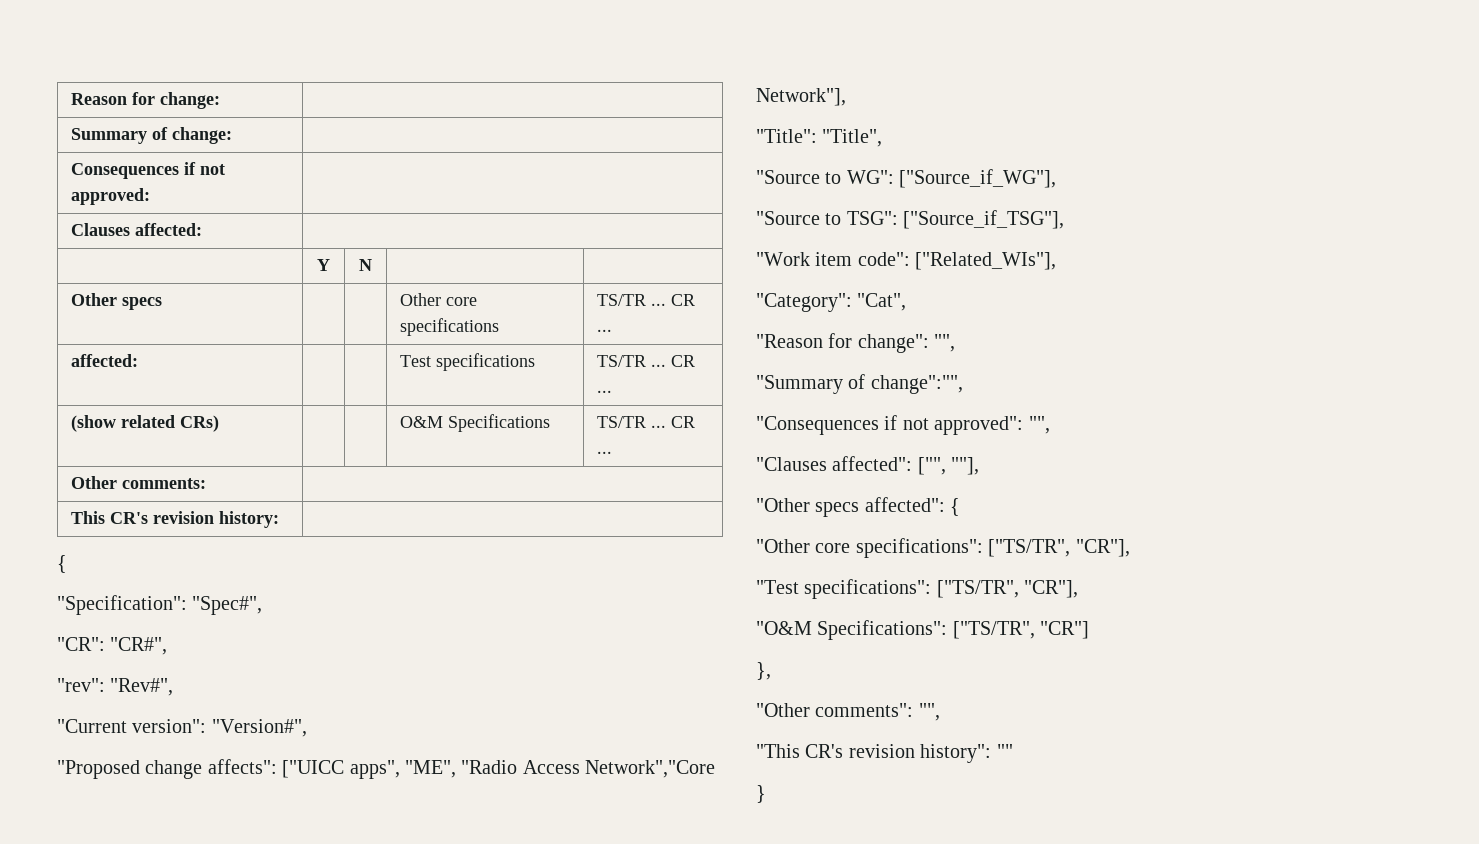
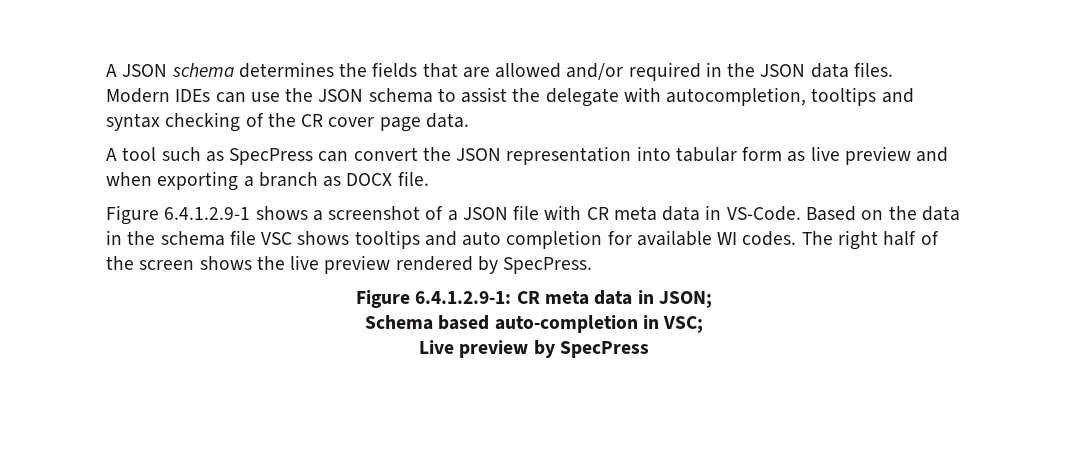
[71,92,221,109] [71,127,233,144] [71,162,226,179] [71,188,151,205] [71,223,203,236] [317,259,330,271] [359,259,372,271] [71,293,163,310] [400,293,478,306] [400,318,500,336] [597,294,696,306] [597,329,613,332] [71,354,139,367] [400,353,536,371] [597,355,696,367] [597,390,613,393] [71,415,220,432] [400,414,551,432] [597,416,696,428] [597,451,613,454] [71,476,207,489] [71,511,280,528] [57,555,67,573] [57,595,263,615] [57,637,168,655] [57,678,174,696] [57,719,307,737] [57,759,716,779] [756,88,846,106] [756,129,883,147] [756,169,1057,188] [756,210,1065,229] [756,252,1057,270] [756,293,907,312] [756,333,956,353] [756,374,963,394] [756,415,1050,435] [756,456,980,475] [756,497,961,517] [756,538,1130,558] [756,579,1079,599] [756,620,1090,640] [756,662,771,680] [756,703,940,721] [756,744,1013,763] [756,785,766,803] Reason for change: | // Summary of change: | // Consequences if not approved: | // Clauses affected: | // | Y | N | | // Other specs | | | Other core specifications | TS/TR ... CR ... // affected: | | | Test specifications | TS/TR ... CR ... // (show related CRs) | | | O&M Specifications | TS/TR ... CR ... // Other comments: | // This CR's revision history: | // { // "Specification": "Spec#", // "CR": "CR#", // "rev": "Rev#", // "Current version": "Version#", // "Proposed change affects": ["UICC apps", "ME", "Radio Access Network","Core Network"], // "Title": "Title", // "Source to WG": ["Source_if_WG"], // "Source to TSG": ["Source_if_TSG"], // "Work item code": ["Related_WIs"], // "Category": "Cat", // "Reason for change": "", // "Summary of change":"", // "Consequences if not approved": "", // "Clauses affected": ["", ""], // "Other specs affected": { // "Other core specifications": ["TS/TR", "CR"], // "Test specifications": ["TS/TR", "CR"], // "O&M Specifications": ["TS/TR", "CR"] // }, // "Other comments": "", // "This CR's revision history": "" // } -> [106,62,893,81] [106,87,914,107] [106,112,469,132] [106,146,949,165] [106,171,429,191] [106,205,960,225] [106,230,939,250] [106,255,593,274] [356,290,712,308] [364,315,704,333] [419,340,649,358] A JSON schema determines the fields that are allowed and/or required in the JSON data files. Modern IDEs can use the JSON schema to assist the delegate with autocompletion, tooltips and syntax checking of the CR cover page data. // A tool such as SpecPress can convert the JSON representation into tabular form as live preview and when exporting a branch as DOCX file. // Figure 6.4.1.2.9-1 shows a screenshot of a JSON file with CR meta data in VS-Code. Based on the data in the schema file VSC shows tooltips and auto completion for available WI codes. The right half of the screen shows the live preview rendered by SpecPress. // Figure 6.4.1.2.9-1: CR meta data in JSON; // Schema based auto-completion in VSC; // Live preview by SpecPress

